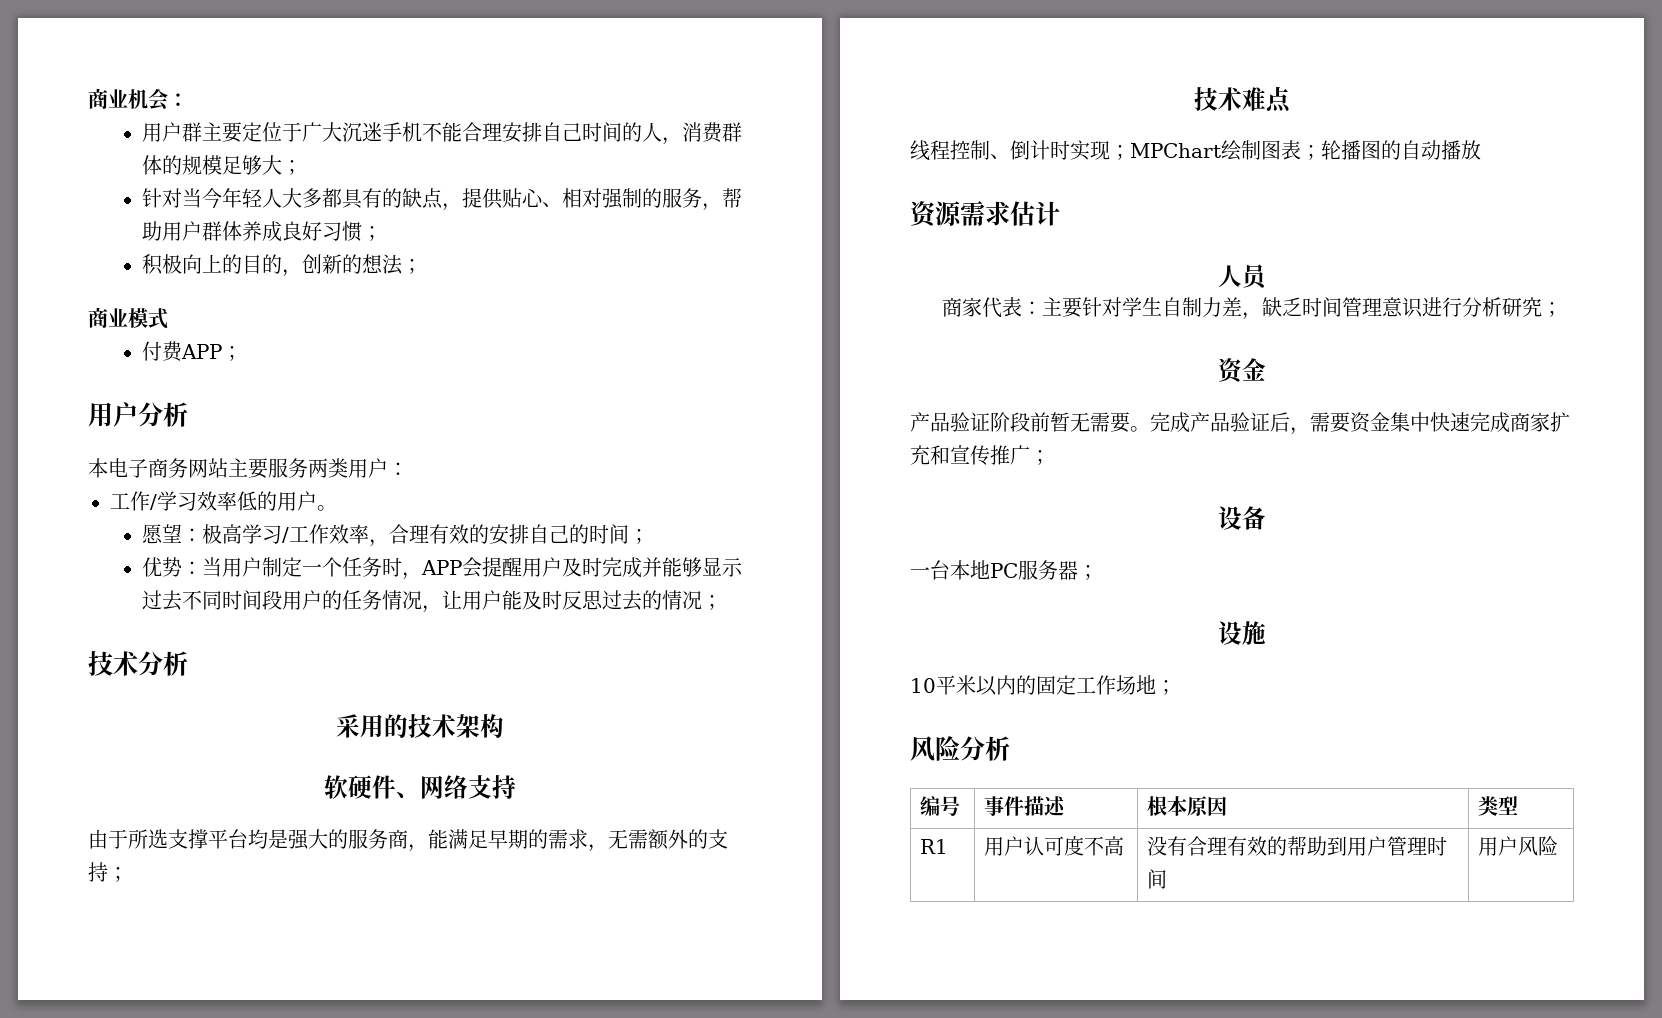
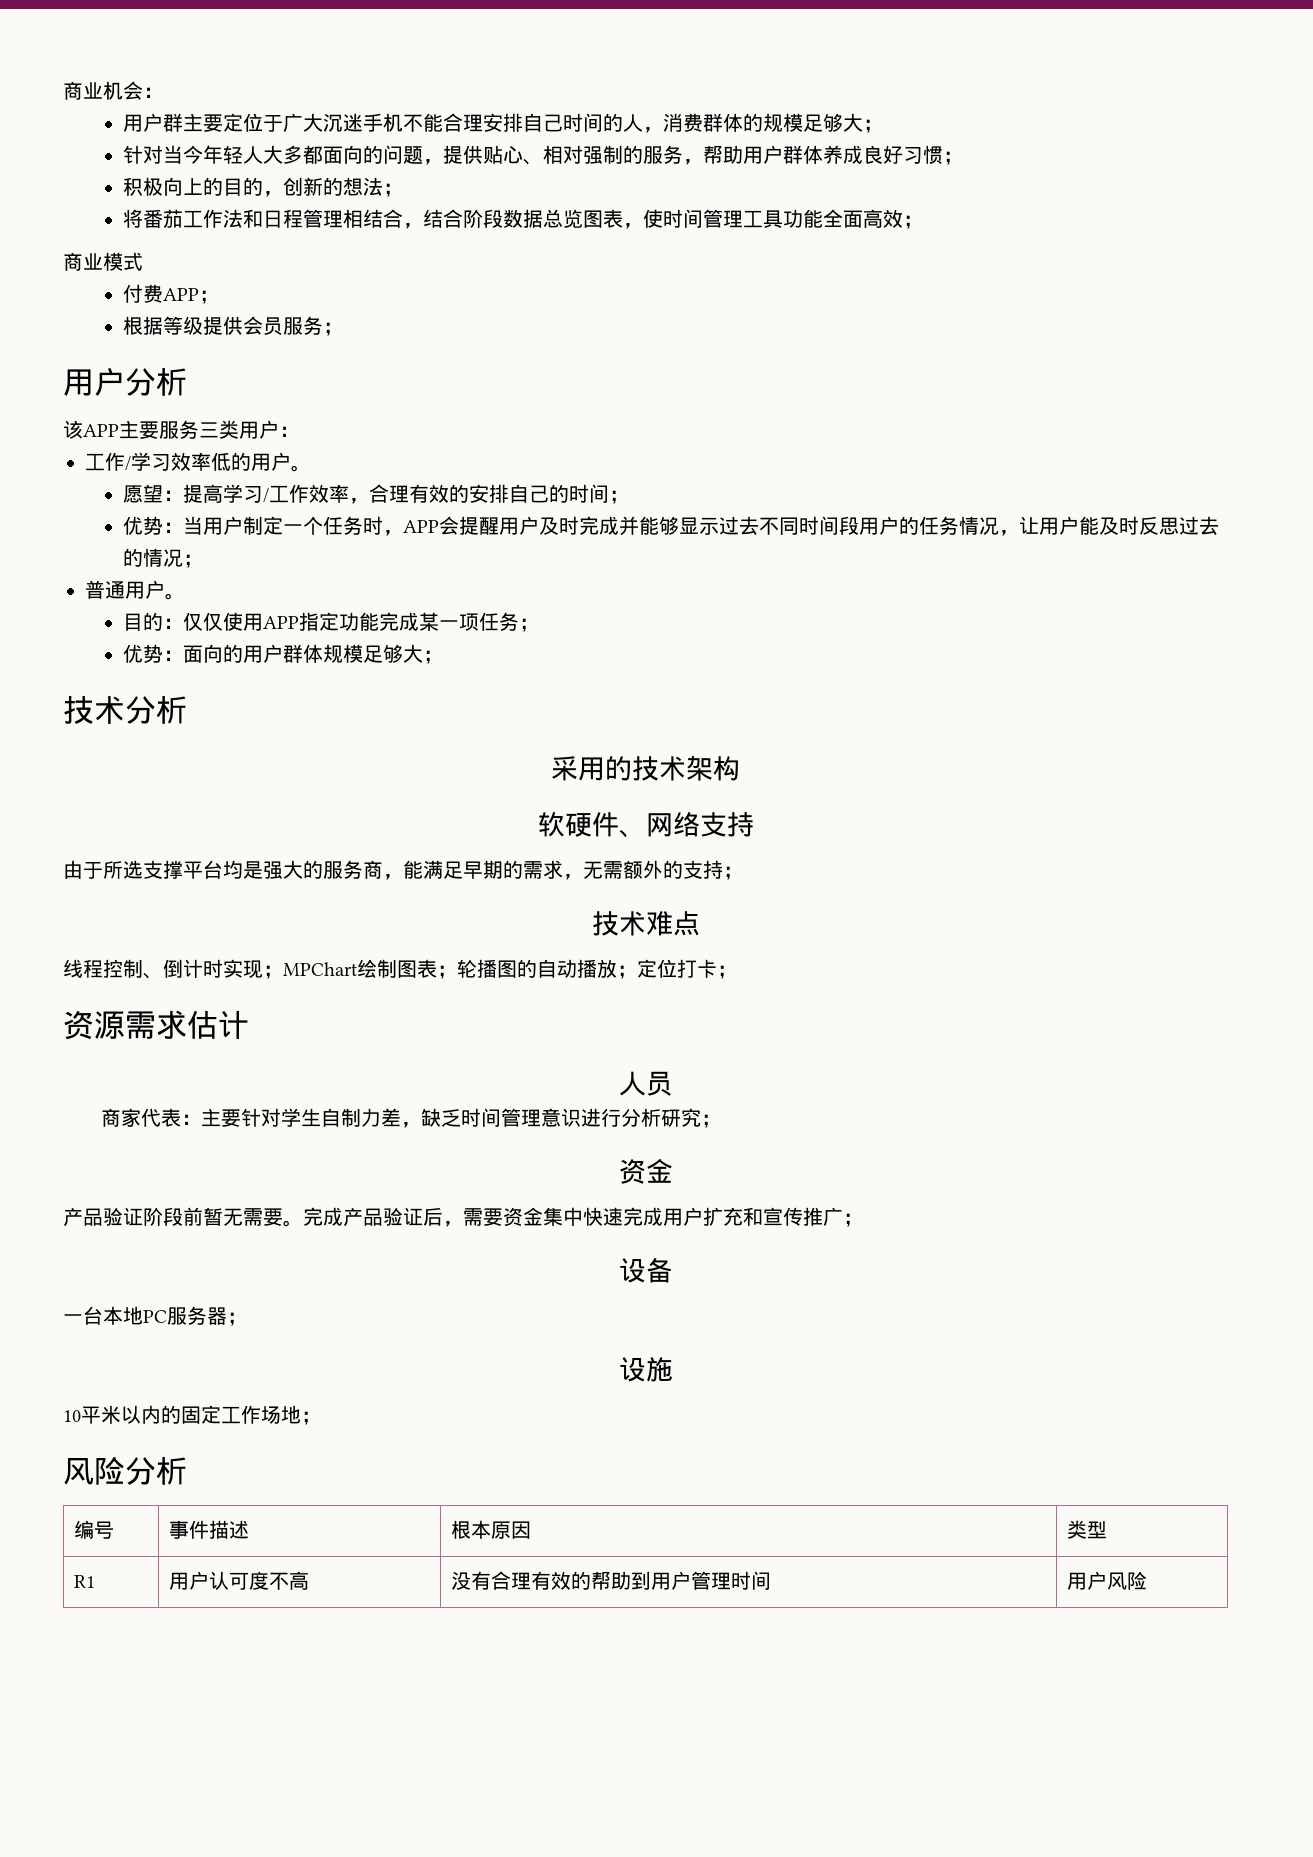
[341,188,443,209] 具有的缺点 -> [322,145,423,164] 面向的问题
(422, 266) none -> [122,209,923,229] // 将番茄工作法和日程管理相结合，结合阶段数据总览图表，使时间管理工具功能全面高效；
(242, 353) none -> [122,316,343,336] // 根据等级提供会员服务；
[88,458,228,478] 本电子商务网站 -> [63,420,119,439] 该APP
[308,458,328,478] 两 -> [199,422,219,438] 三
[201,524,222,544] 极 -> [182,484,203,503] 提
(722, 602) none -> [85,580,185,600] [122,612,539,632] [122,644,443,664] // 普通用户。 // 目的：仅仅使用APP指定功能完成某一项任务； // 优势：面向的用户群体规模足够大；
(1481, 150) none -> [617,959,737,979] ；定位打卡；
[1510,412,1550,432] 商家 -> [663,1207,703,1226] 用户

